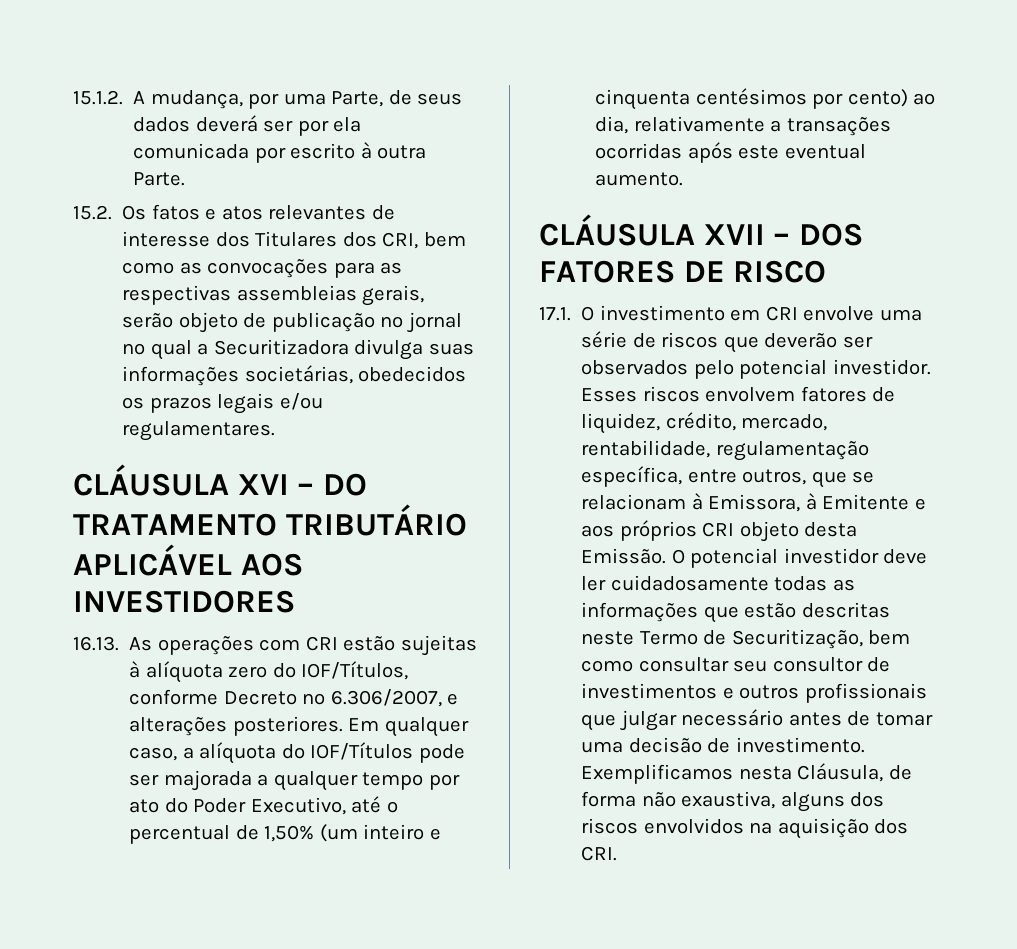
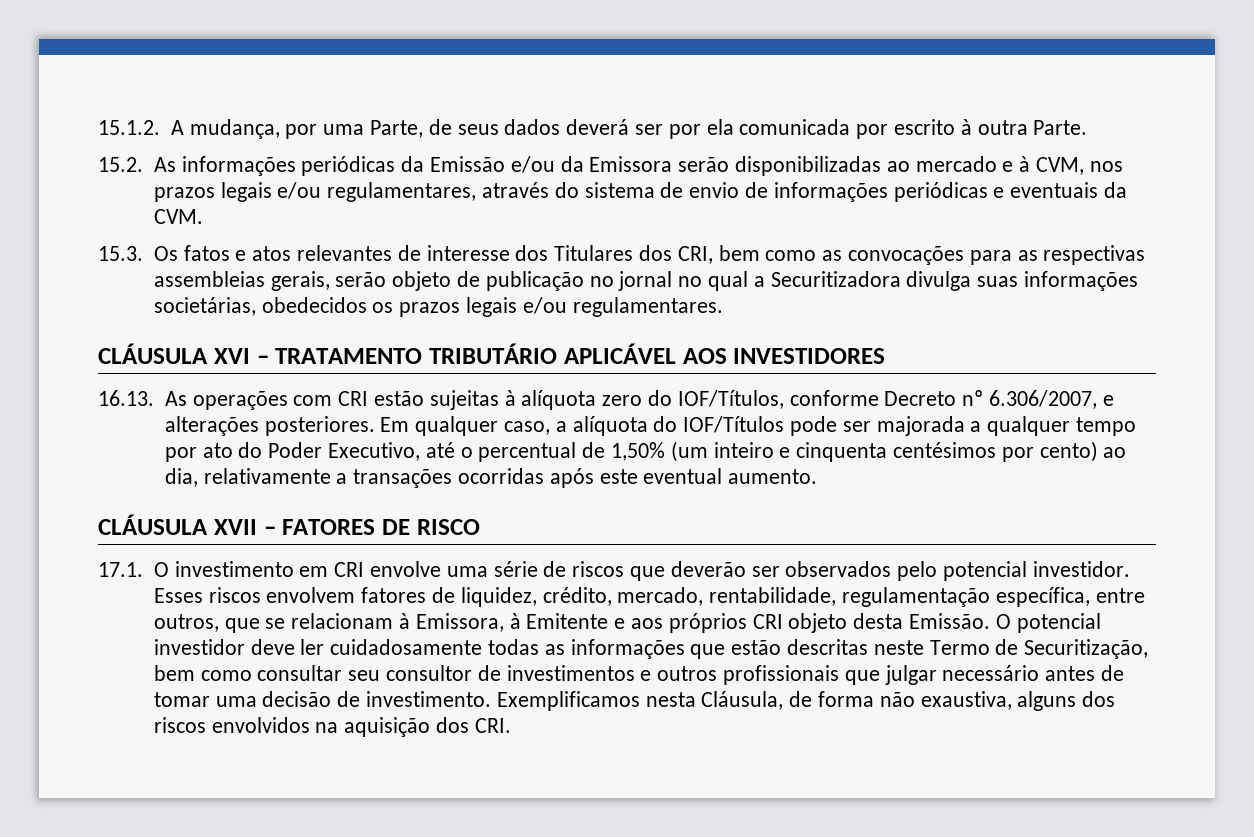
(112, 212) none -> [153,156,1123,176] [153,182,1128,202] [153,209,203,224] [98,246,143,261] As informações periódicas da Emissão e/ou da Emissora serão disponibilizadas ao mercado e à CVM, nos prazos legais e/ou regulamentares, através do sistema de envio de informações periódicas e eventuais da CVM. // 15.3.
[322,473,367,496] DO -> (269, 359) none
[798,223,863,246] DOS -> (276, 530) none

